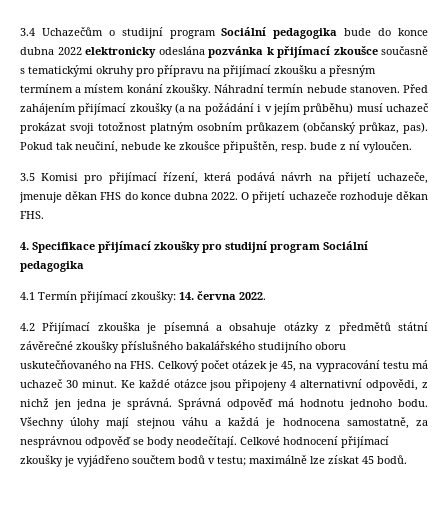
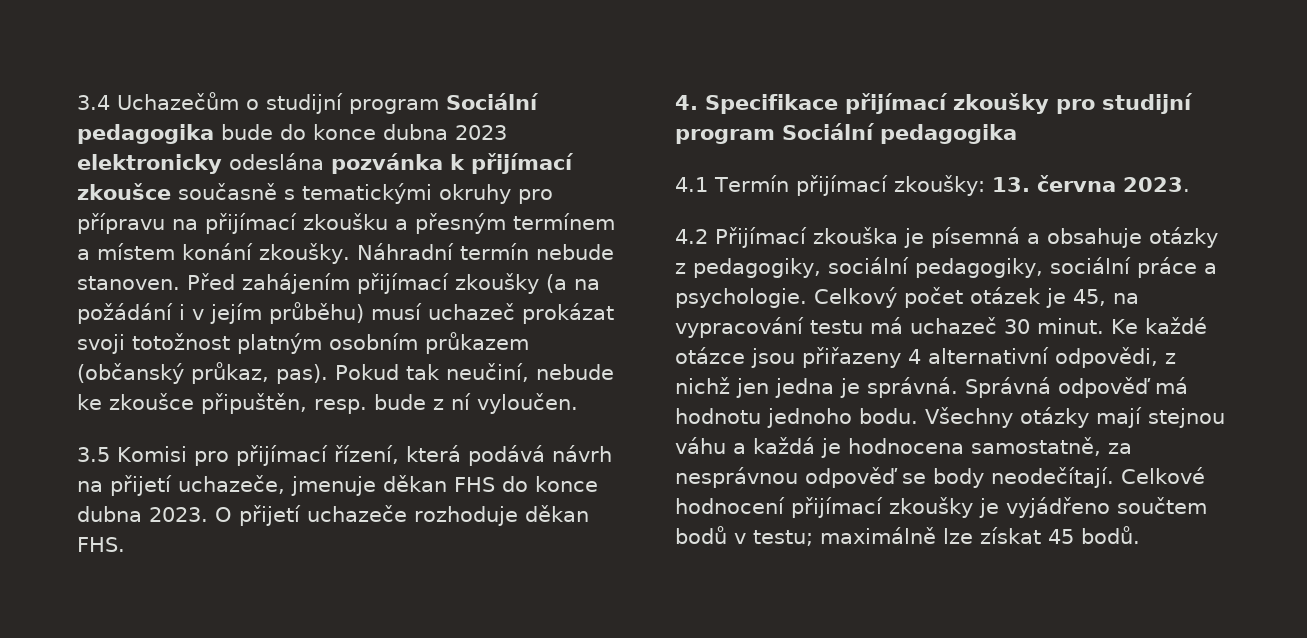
[57,47,82,55] 2022 -> [454,125,507,140] 2023
[211,192,239,200] 2022. -> [149,507,208,522] 2023.
[179,291,266,300] 14. června 2022. -> [991,175,1190,192] 13. června 2023.
[338,322,428,334] [20,341,346,353] [20,360,155,369] předmětů státní závěrečné zkoušky příslušného bakalářského studijního oboru uskutečňovaného na FHS. -> [693,257,1217,278] [675,288,807,308] pedagogiky, sociální pedagogiky, sociální práce a psychologie.
[235,379,288,391] připojeny -> [802,347,901,368] přiřazeny
[70,417,101,429] úlohy -> [1020,407,1089,428] otázky

